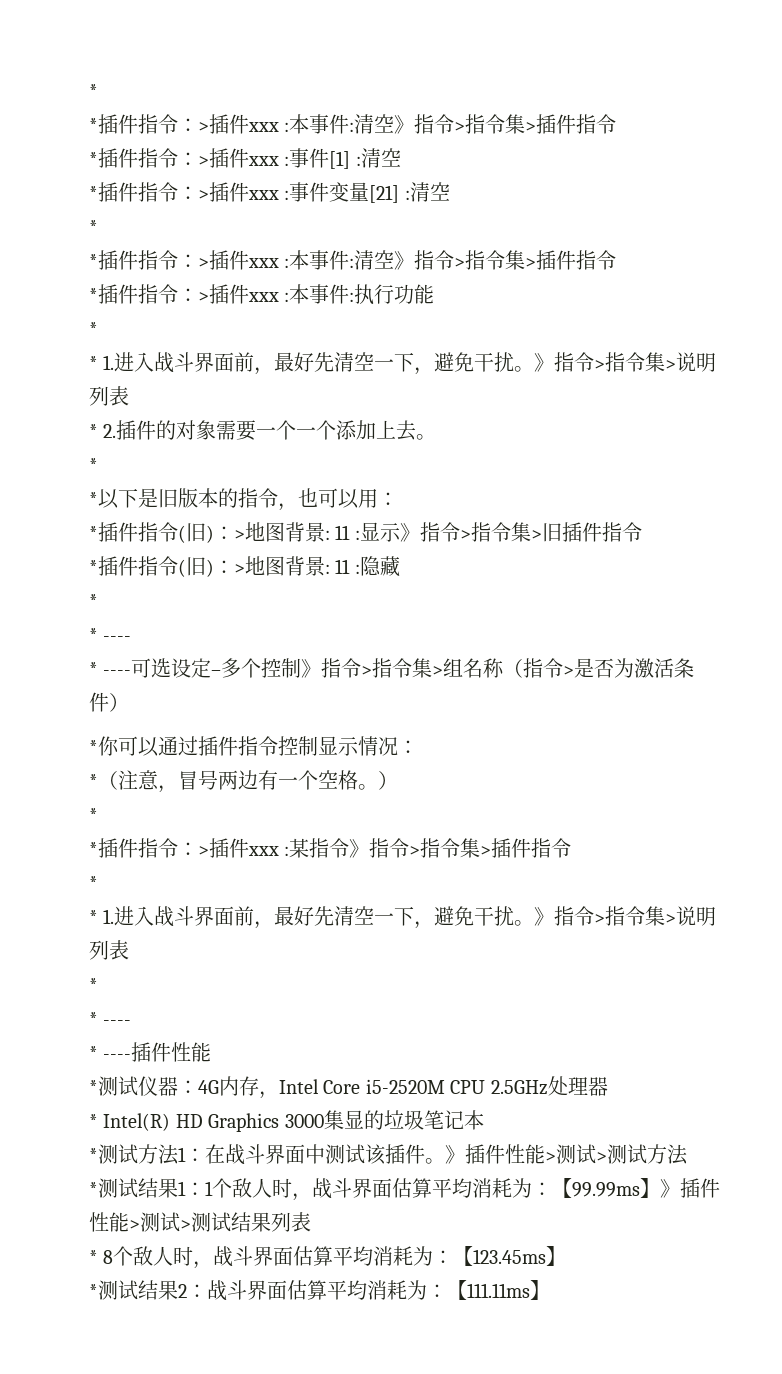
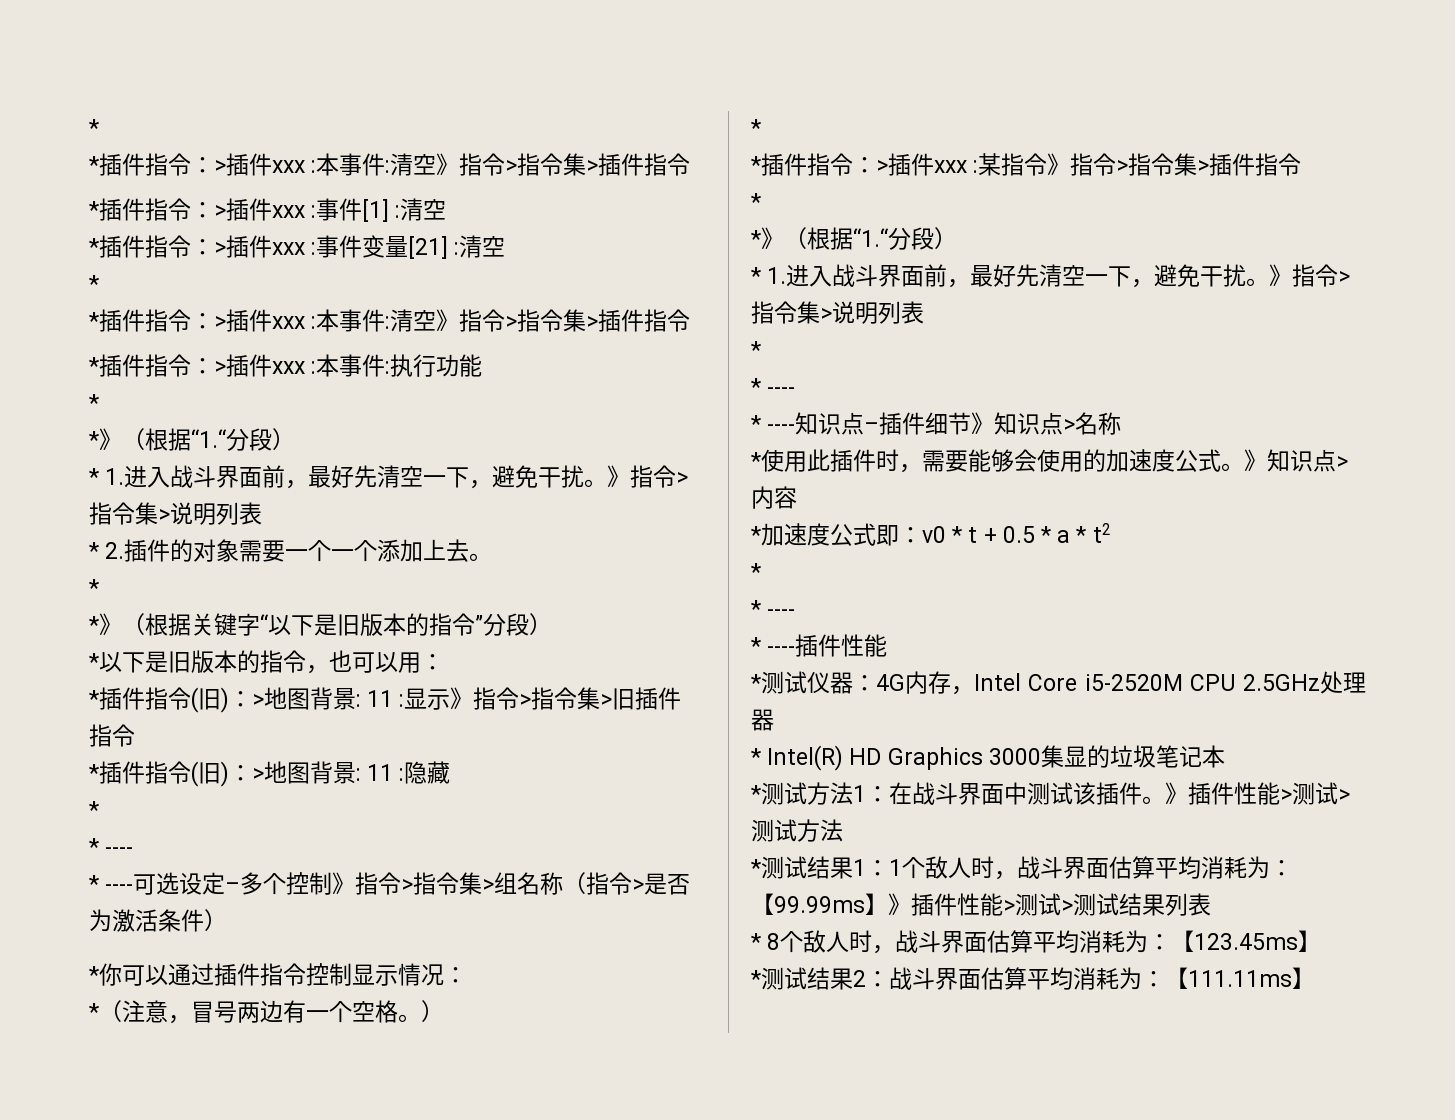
(98, 329) none -> [89,428,295,451] // *》（根据“1.“分段）
(98, 465) none -> [89,613,552,636] // *》（根据关键字“以下是旧版本的指令”分段）
(98, 883) none -> [751,227,957,250] // *》（根据“1.“分段）
(132, 1023) none -> [751,412,1122,435] [751,449,1348,473] [751,486,797,509] [751,523,1111,546] [751,563,761,580] [751,600,796,617] // * ----知识点–插件细节》知识点>名称 // *使用此插件时，需要能够会使用的加速度公式。》知识点>内容 // *加速度公式即：v0 * t + 0.5 * a * t2 // * // * ----

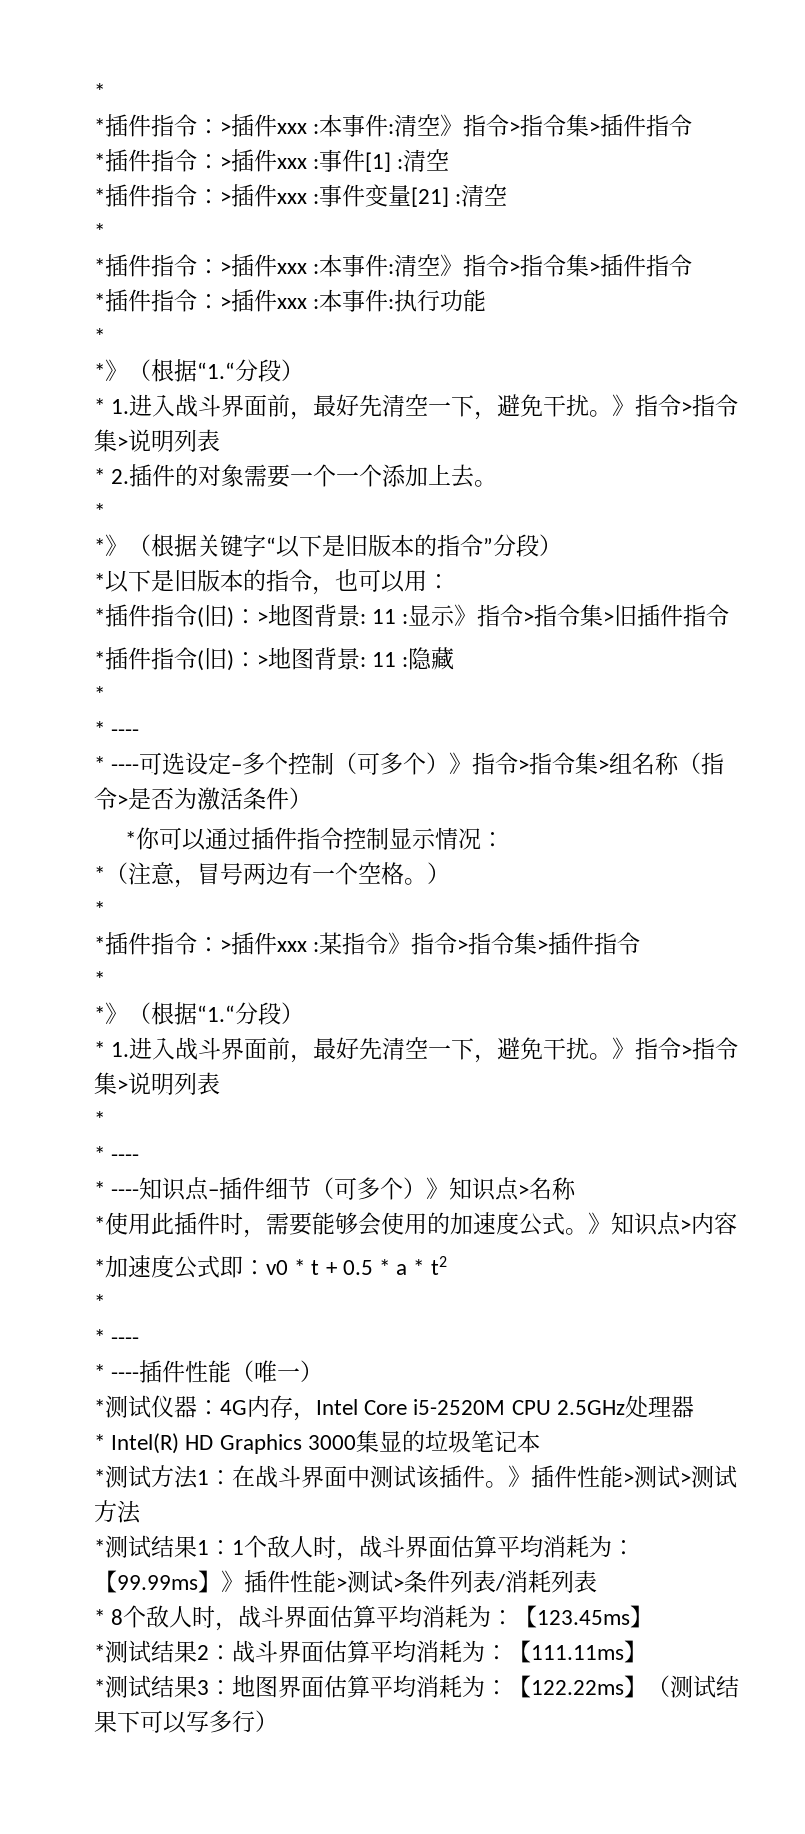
(333, 883) none -> [334,752,450,775] （可多个）
(972, 423) none -> [311,1177,427,1200] （可多个）
(888, 645) none -> [231,1360,324,1383] （唯一）
[1073,893,1165,916] 测试结果 -> [404,1570,551,1593] 条件列表/消耗
(1315, 978) none -> [94,1675,739,1698] [94,1710,278,1734] // *测试结果3：地图界面估算平均消耗为：【122.22ms】（测试结果下可以写多行）

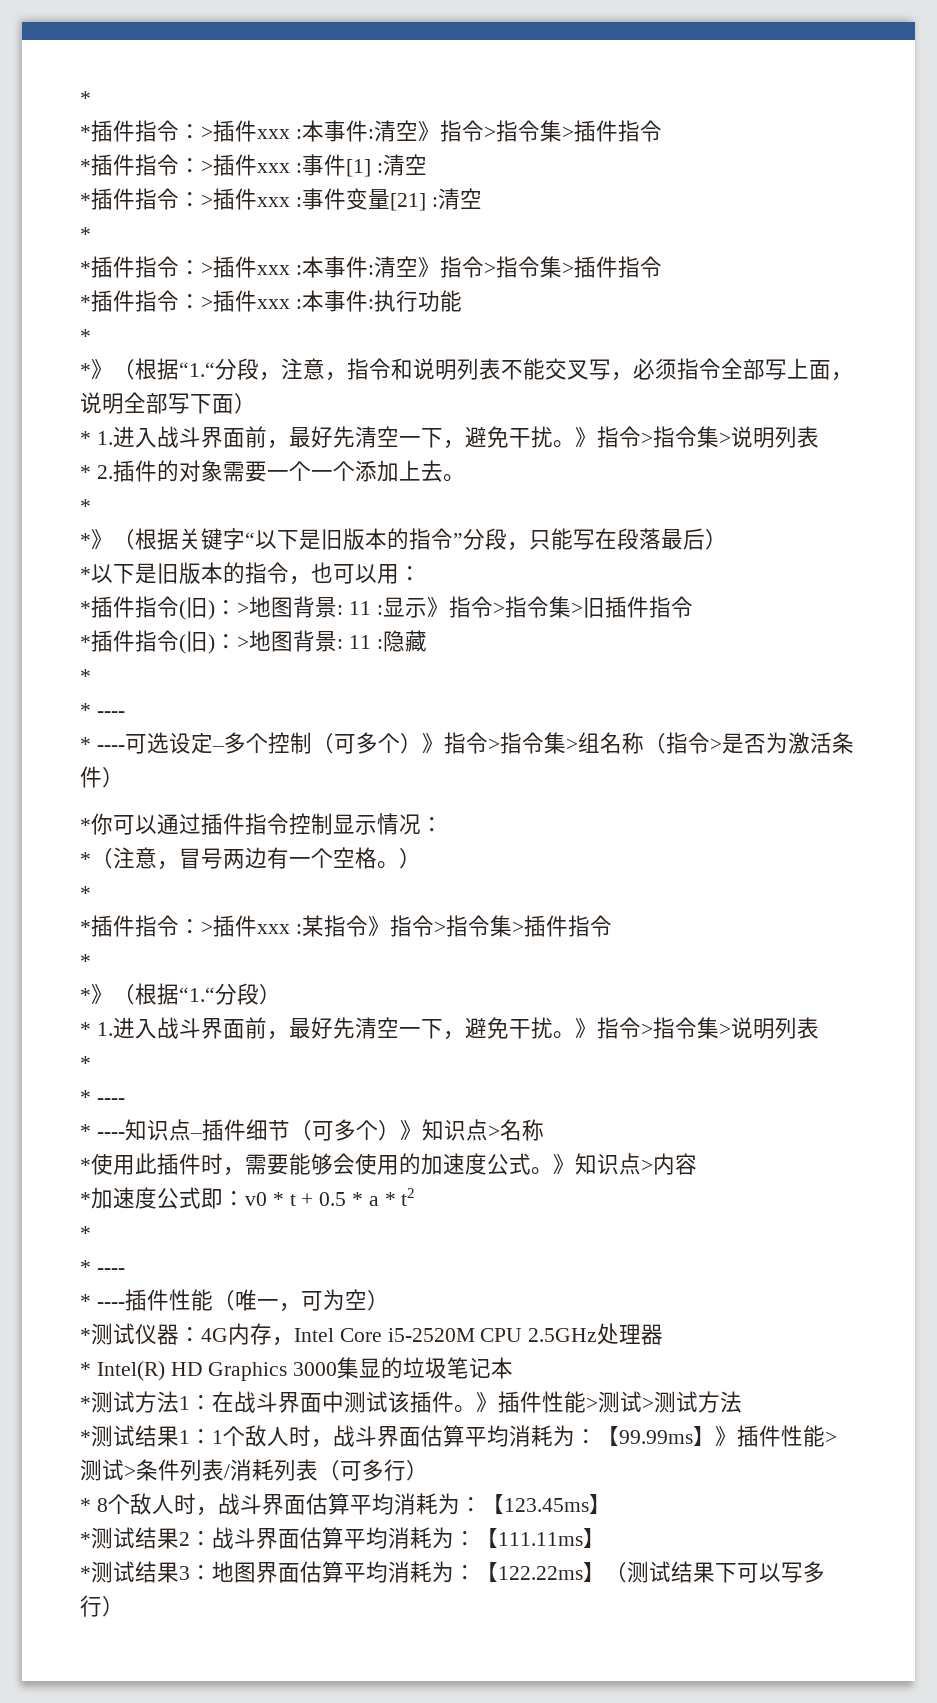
(281, 370) none -> [259,358,853,381] [80,392,234,414] ，注意，指令和说明列表不能交叉写，必须指令全部写上面，说明全部写下面
(539, 545) none -> [507,528,705,551] ，只能写在段落最后
(301, 1374) none -> [278,1289,367,1312] ，可为空
(597, 1581) none -> [318,1459,428,1481] （可多行）

